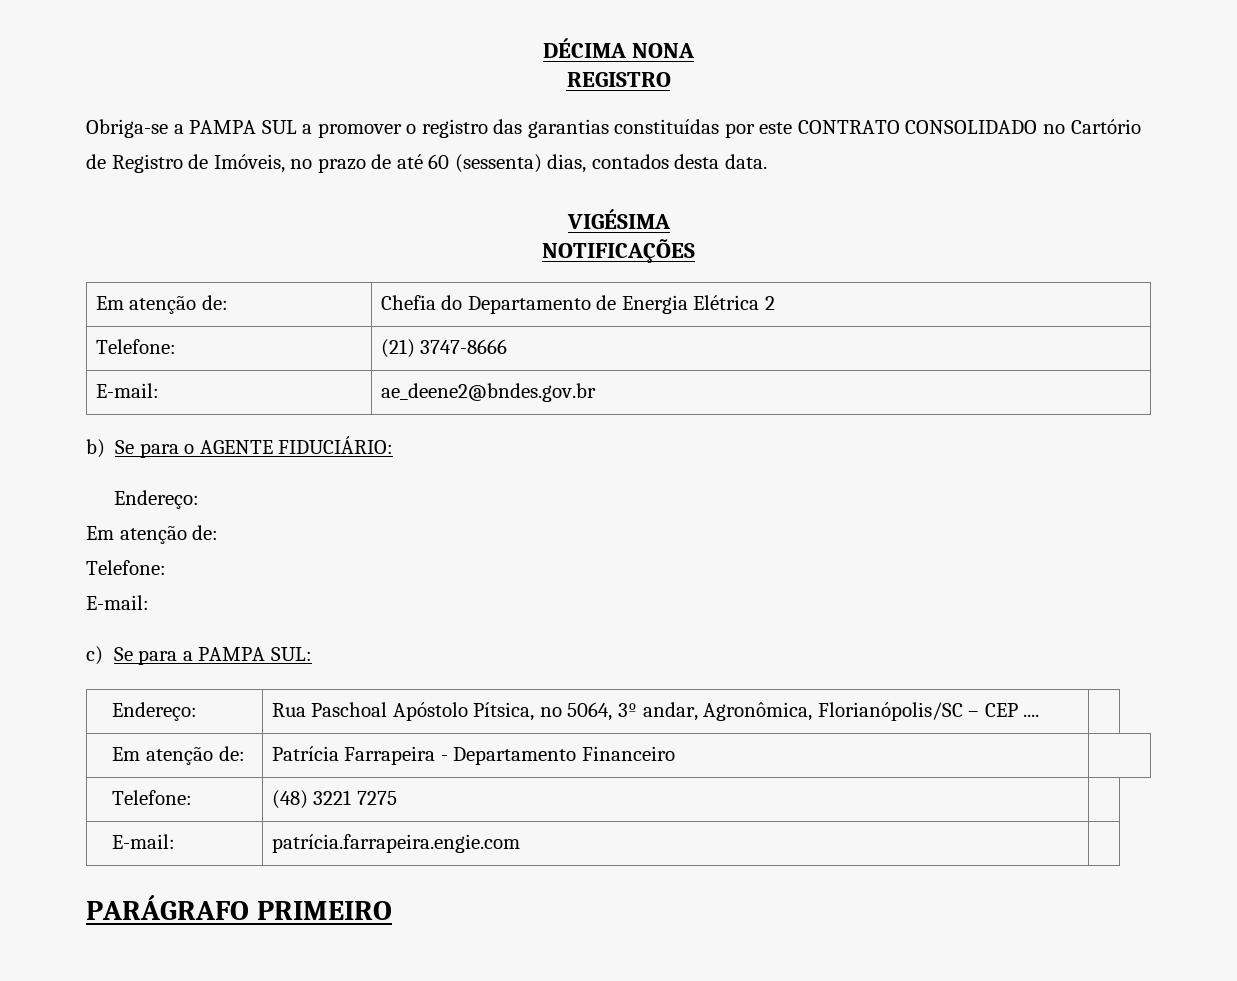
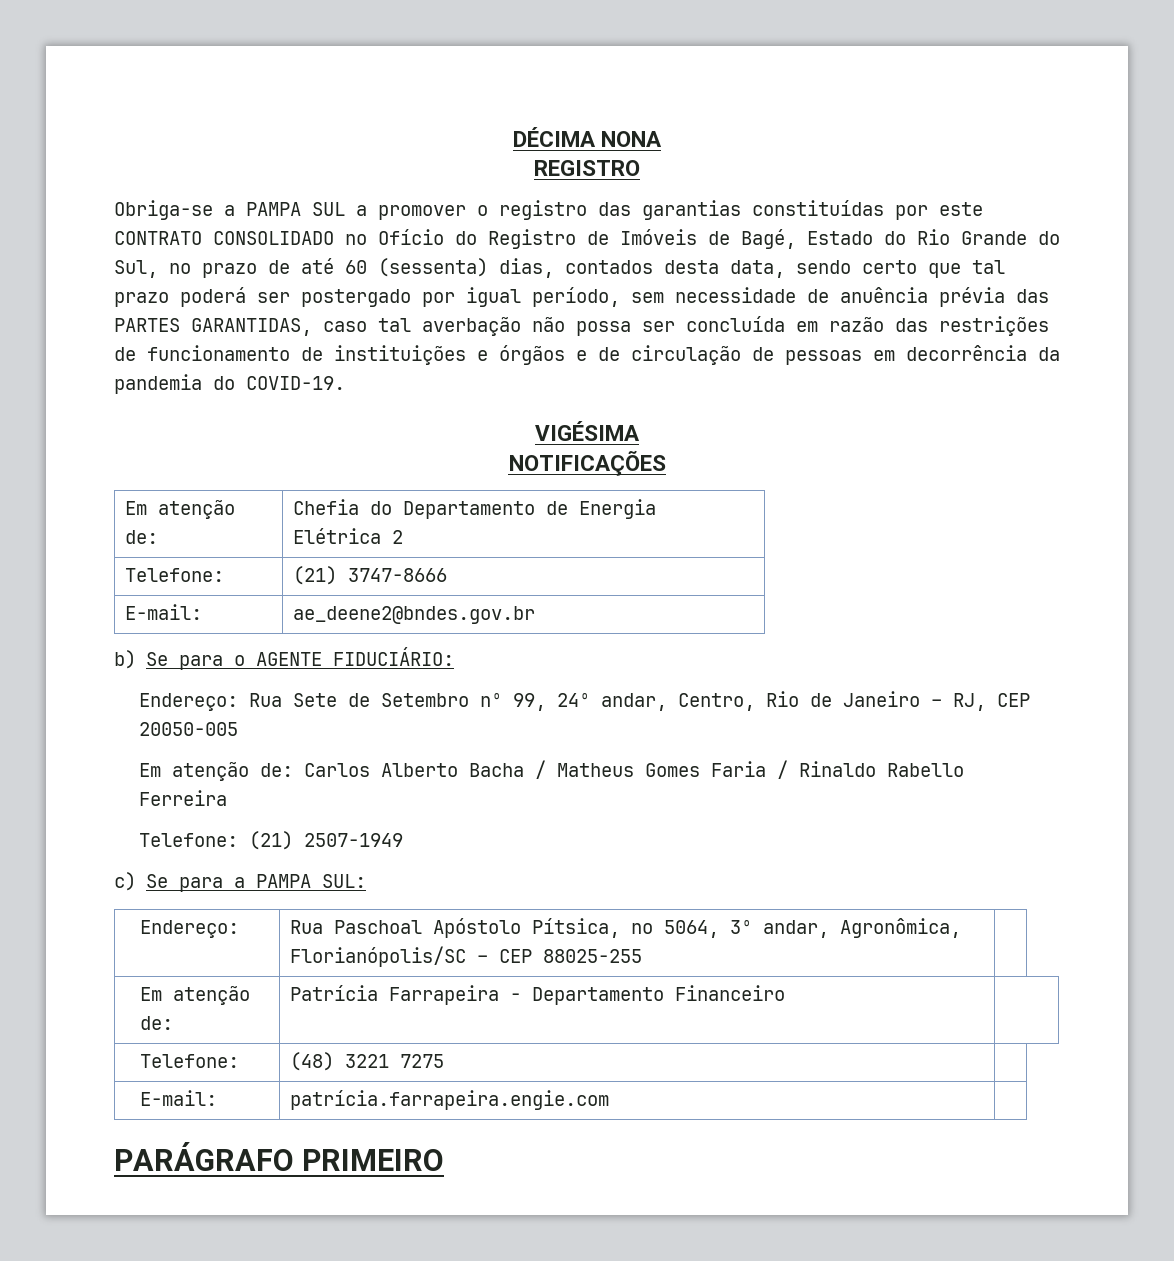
[1070,119,1141,134] [86,154,285,173] Cartório de Registro de Imóveis, -> [378,229,1060,249] [114,260,158,278] Ofício do Registro de Imóveis de Bagé, Estado do Rio Grande do Sul,
[724,154,767,169] data. -> [730,260,1005,278] [114,287,1049,307] [114,316,1049,336] [114,345,1060,365] [114,374,345,394] data, sendo certo que tal prazo poderá ser postergado por igual período, sem necessidade de anuência prévia das PARTES GARANTIDAS, caso tal averbação não possa ser concluída em razão das restrições de funcionamento de instituições e órgãos e de circulação de pessoas em decorrência da pandemia do COVID-19.
[86,525,219,544] [86,560,166,575] [86,595,149,610] // Em atenção de: // Telefone: // E-mail: -> [248,691,1030,711] [138,722,238,736] [138,760,964,781] [138,790,227,806] [138,831,403,850] Rua Sete de Setembro nº 99, 24º andar, Centro, Rio de Janeiro – RJ, CEP 20050-005 // Em atenção de: Carlos Alberto Bacha / Matheus Gomes Faria / Rinaldo Rabello Ferreira // Telefone: (21) 2507-1949
[1023,714,1040,717] .... -> [543,949,643,963] 88025-255

